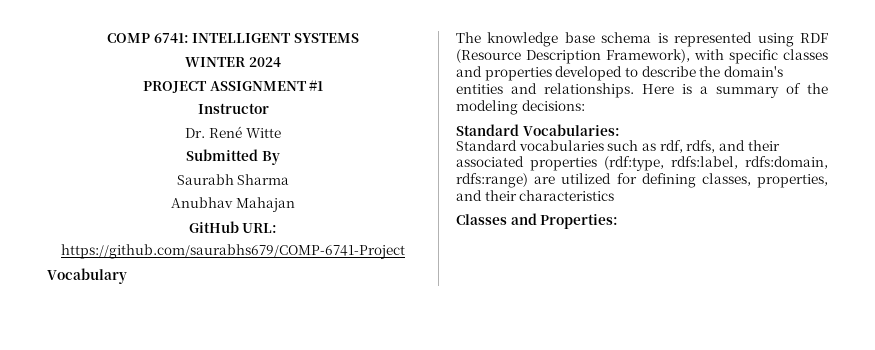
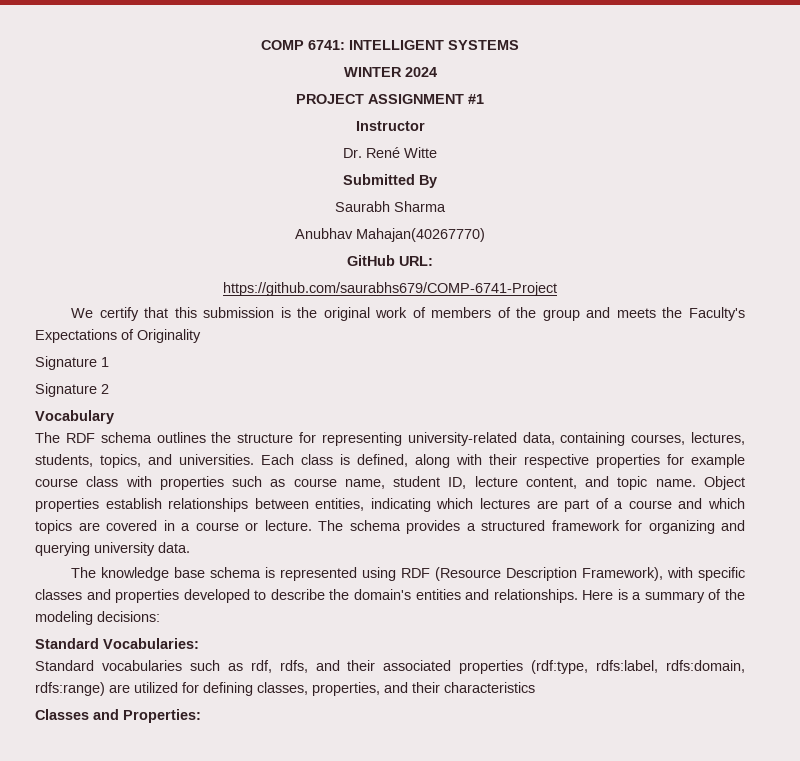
[235,197,295,212] Mahajan -> [356,228,485,242] Mahajan(40267770)
[47,268,127,284] Vocabulary -> [71,307,745,321] [35,329,201,343] [35,356,109,370] [35,383,109,397] [35,410,114,424] [35,432,746,446] [35,454,745,468] [35,476,745,490] [35,498,745,512] [35,520,745,534] [35,542,190,556] We certify that this submission is the original work of members of the group and meets the Faculty's Expectations of Originality // Signature 1 // Signature 2 // Vocabulary // The RDF schema outlines the structure for representing university-related data, containing courses, lectures, students, topics, and universities. Each class is defined, along with their respective properties for example course class with properties such as course name, student ID, lecture content, and topic name. Object properties establish relationships between entities, indicating which lectures are part of a course and which topics are covered in a course or lecture. The schema provides a structured framework for organizing and querying university data.

